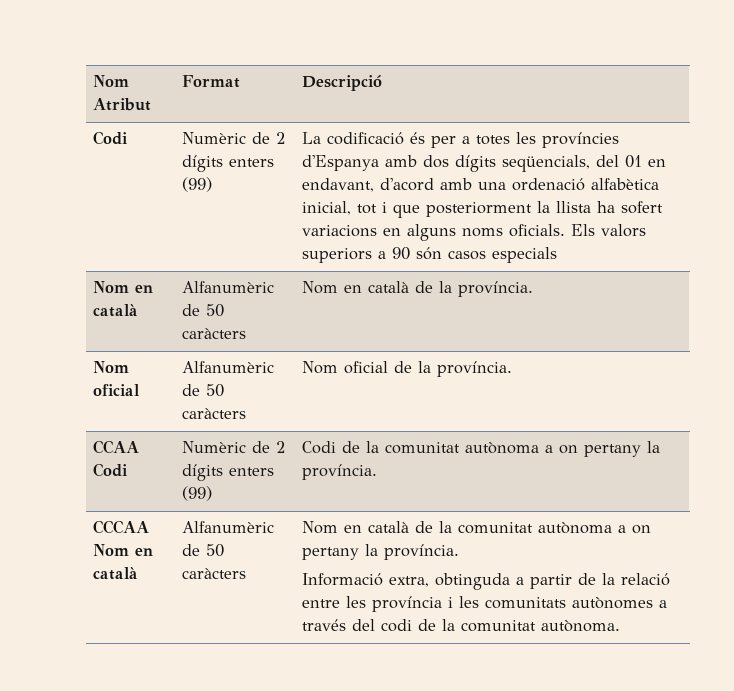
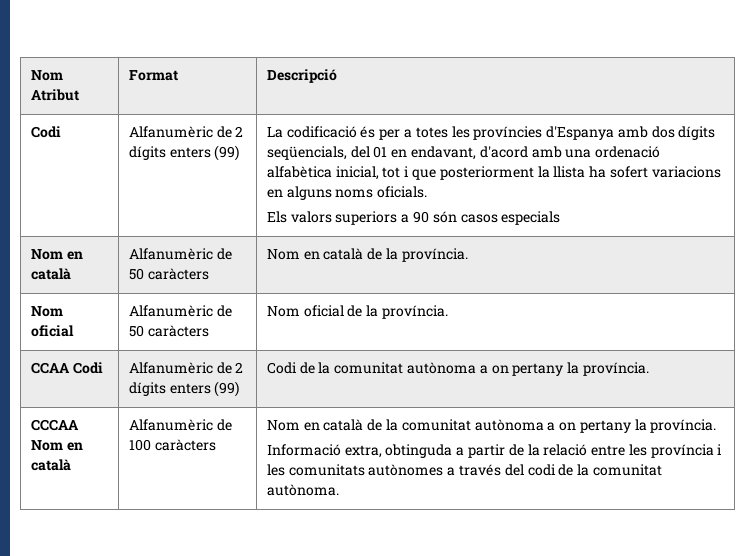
[182,132,247,144] Numèric -> [128,126,213,138] Alfanumèric
(566, 230) none -> (428, 192) //
[182,441,247,453] Numèric -> [128,362,213,374] Alfanumèric
[206,544,225,557] 50 -> [128,439,151,451] 100

